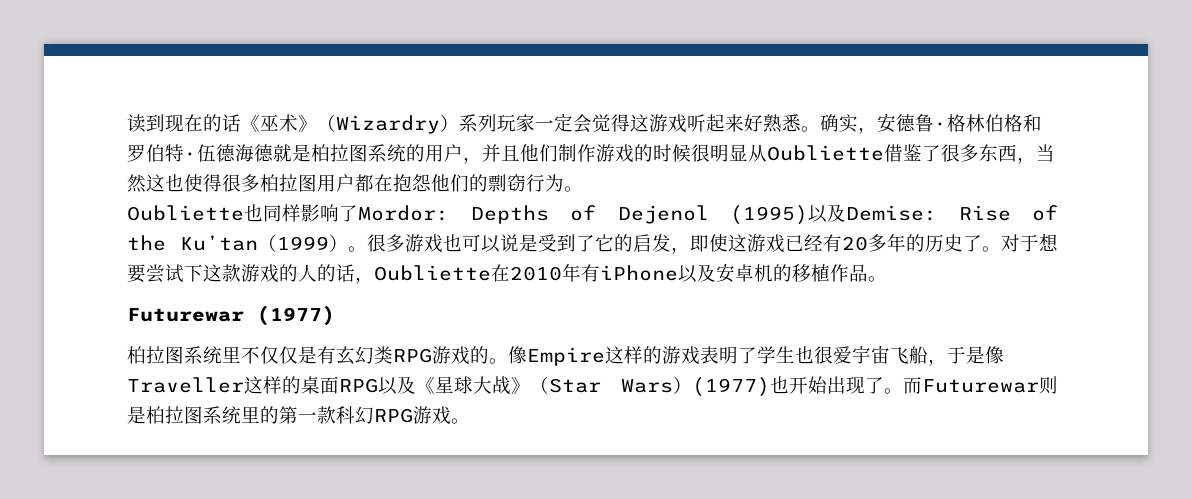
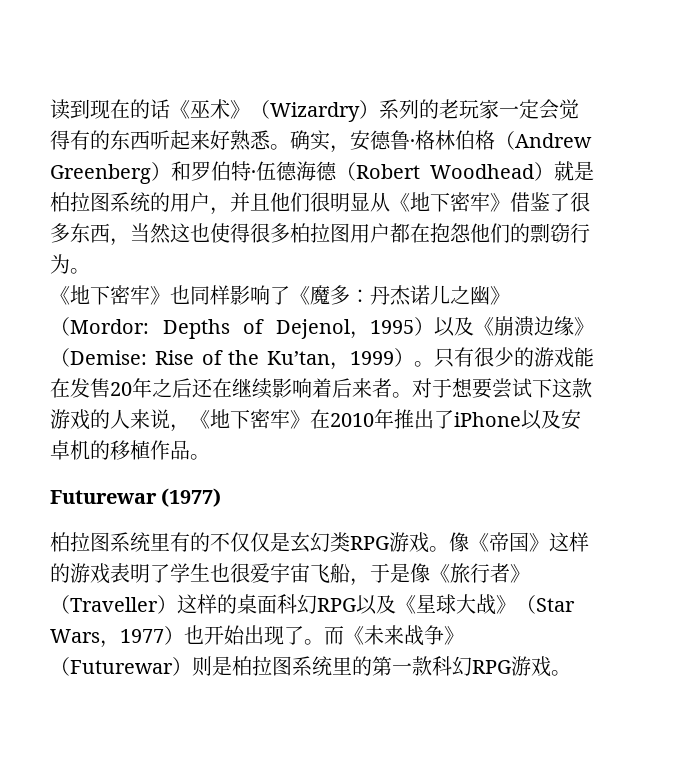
(497, 123) none -> [419,99,459,119] 的老
[630,114,687,133] 这游戏 -> [70,130,150,150] 有的东西
(1023, 123) none -> [495,131,592,150] [50,162,171,184] （Andrew Greenberg）
(273, 153) none -> [336,162,554,181] （Robert Woodhead）
[558,144,884,163] 制作游戏的时候很明显从Oubliette -> [310,192,510,212] 很明显从《地下密牢》
[127,204,846,225] Oubliette也同样影响了Mordor: Depths of Dejenol (1995)以及 -> [50,285,510,306] [50,316,594,339] [50,348,70,367] 《地下密牢》也同样影响了《魔多：丹杰诺儿之幽》（Mordor: Depths of Dejenol，1995）以及《崩溃边缘》（
[258,234,277,252] （ -> [330,362,350,370] ，
[367,233,982,254] 很多游戏也可以说是受到了它的启发，即使这游戏已经有20多年的历史了 -> [434,347,594,368] [50,378,392,399] 只有很少的游戏能在发售20年之后还在继续影响着后来者
[317,264,491,284] 的话，Oubliette -> [130,409,310,432] 来说，《地下密牢》
[581,264,600,282] 有 -> [394,409,454,429] 推出了
(241, 354) none -> [170,532,210,552] 有的
[317,346,336,364] 有 -> (290, 542) none
[470,346,605,366] 的。像Empire -> [429,532,549,552] 。像《帝国》
[127,377,244,393] Traveller -> [430,563,530,583] [50,595,177,614] 《旅行者》（Traveller）
(339, 385) none -> [277,594,317,614] 科幻
[673,376,770,397] ）(1977) -> [100,626,184,648] ，1977）
[922,379,1039,393] Futurewar -> [344,625,464,646] [50,657,192,676] 《未来战争》（Futurewar）

